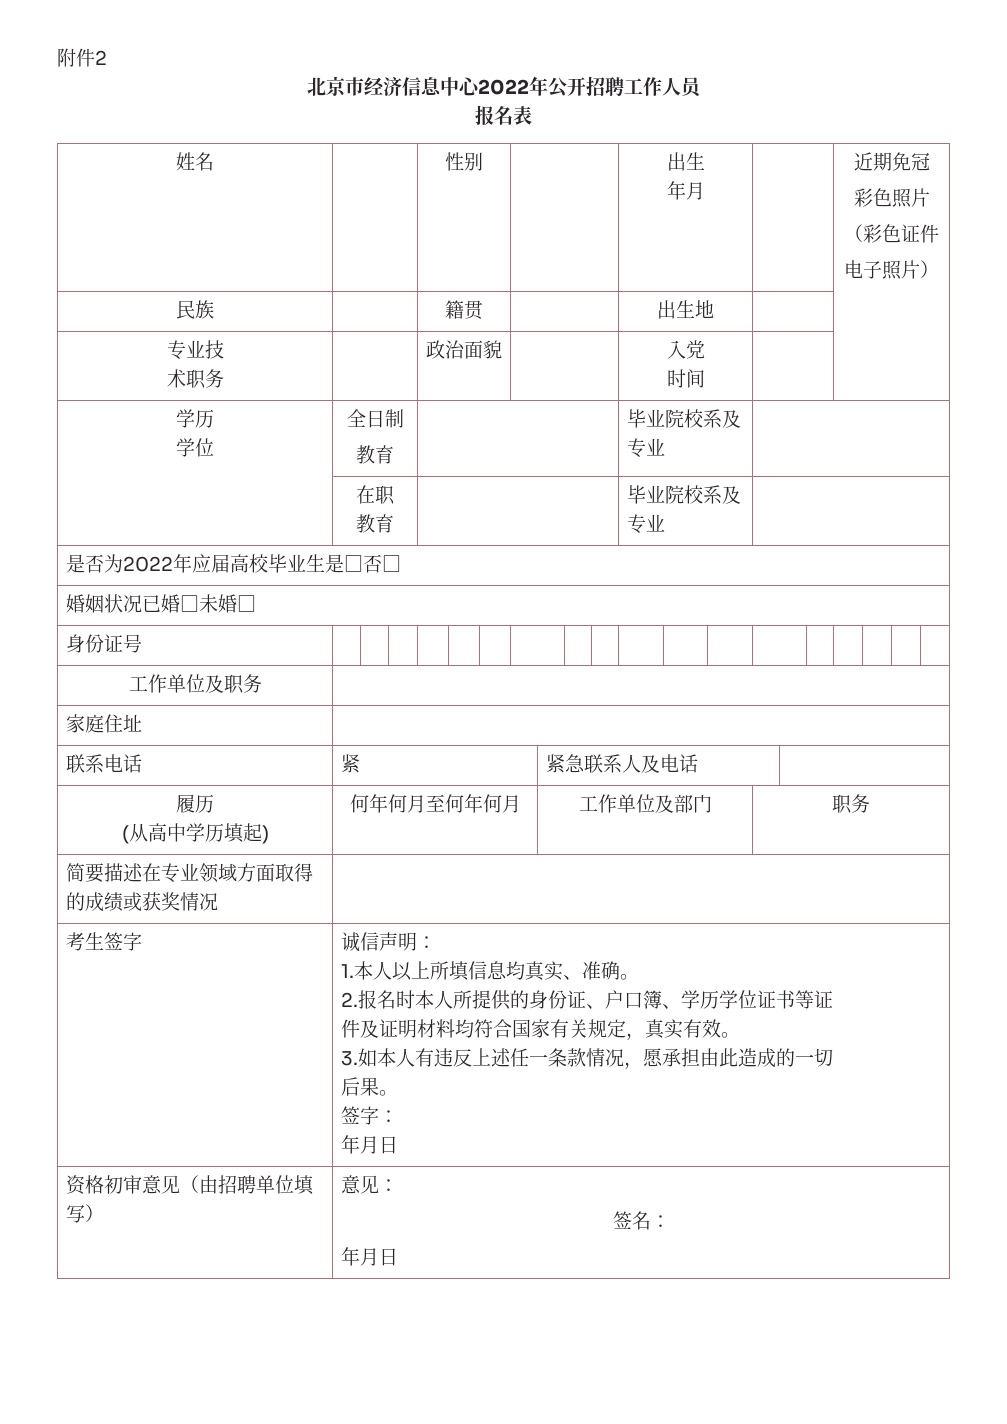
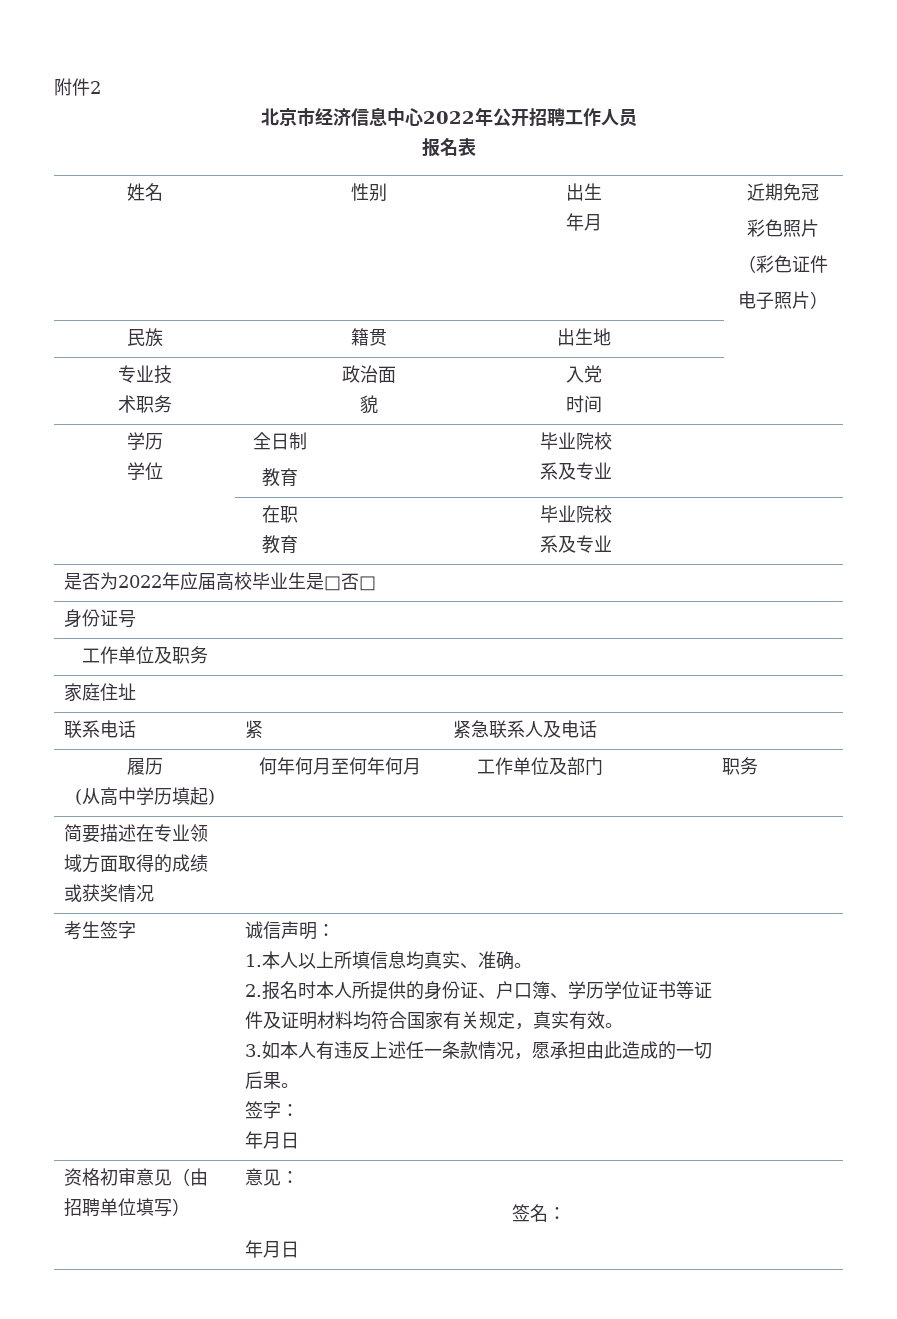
[65,594,256,613] // 婚姻状况已婚□未婚□ -> (377, 583) none

